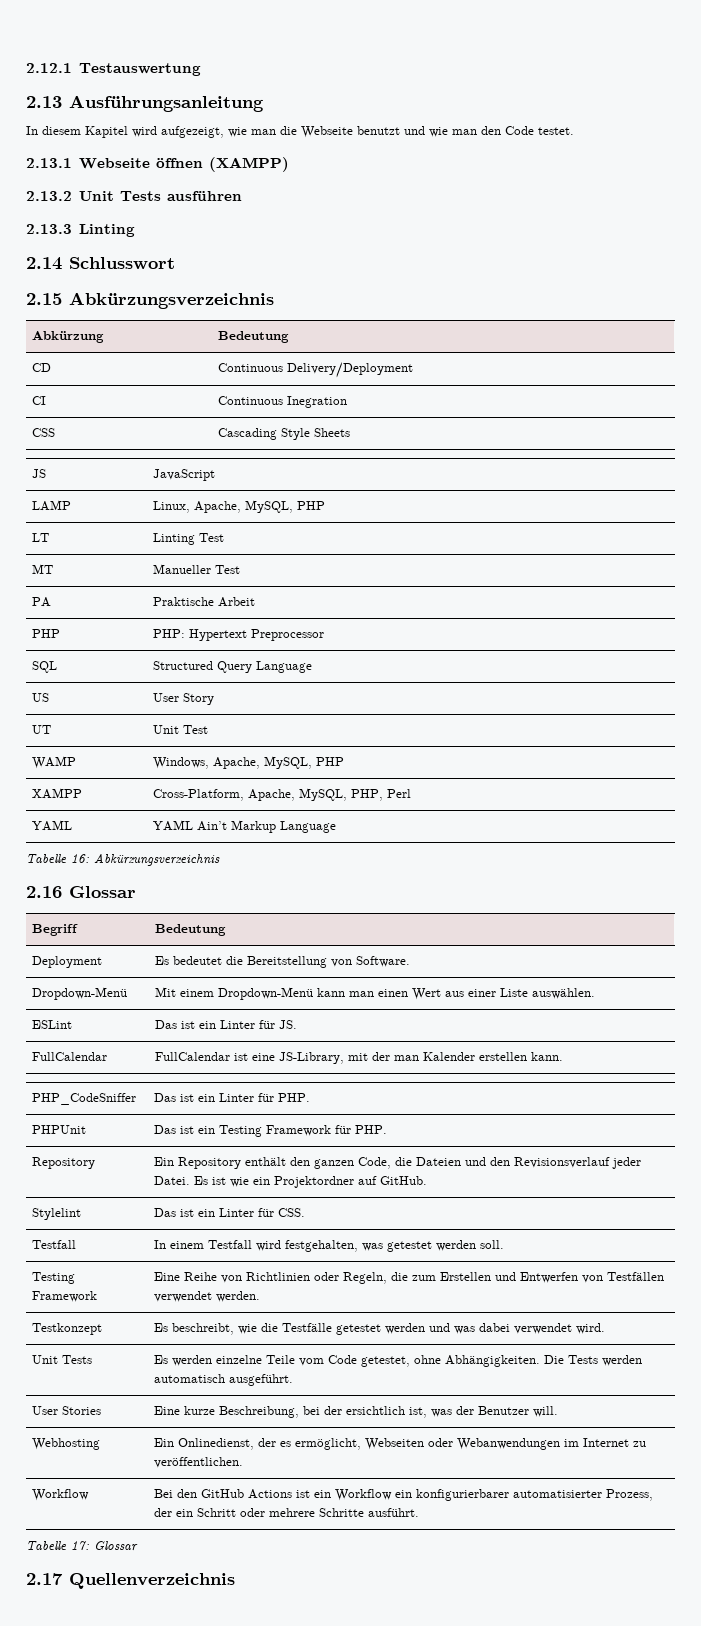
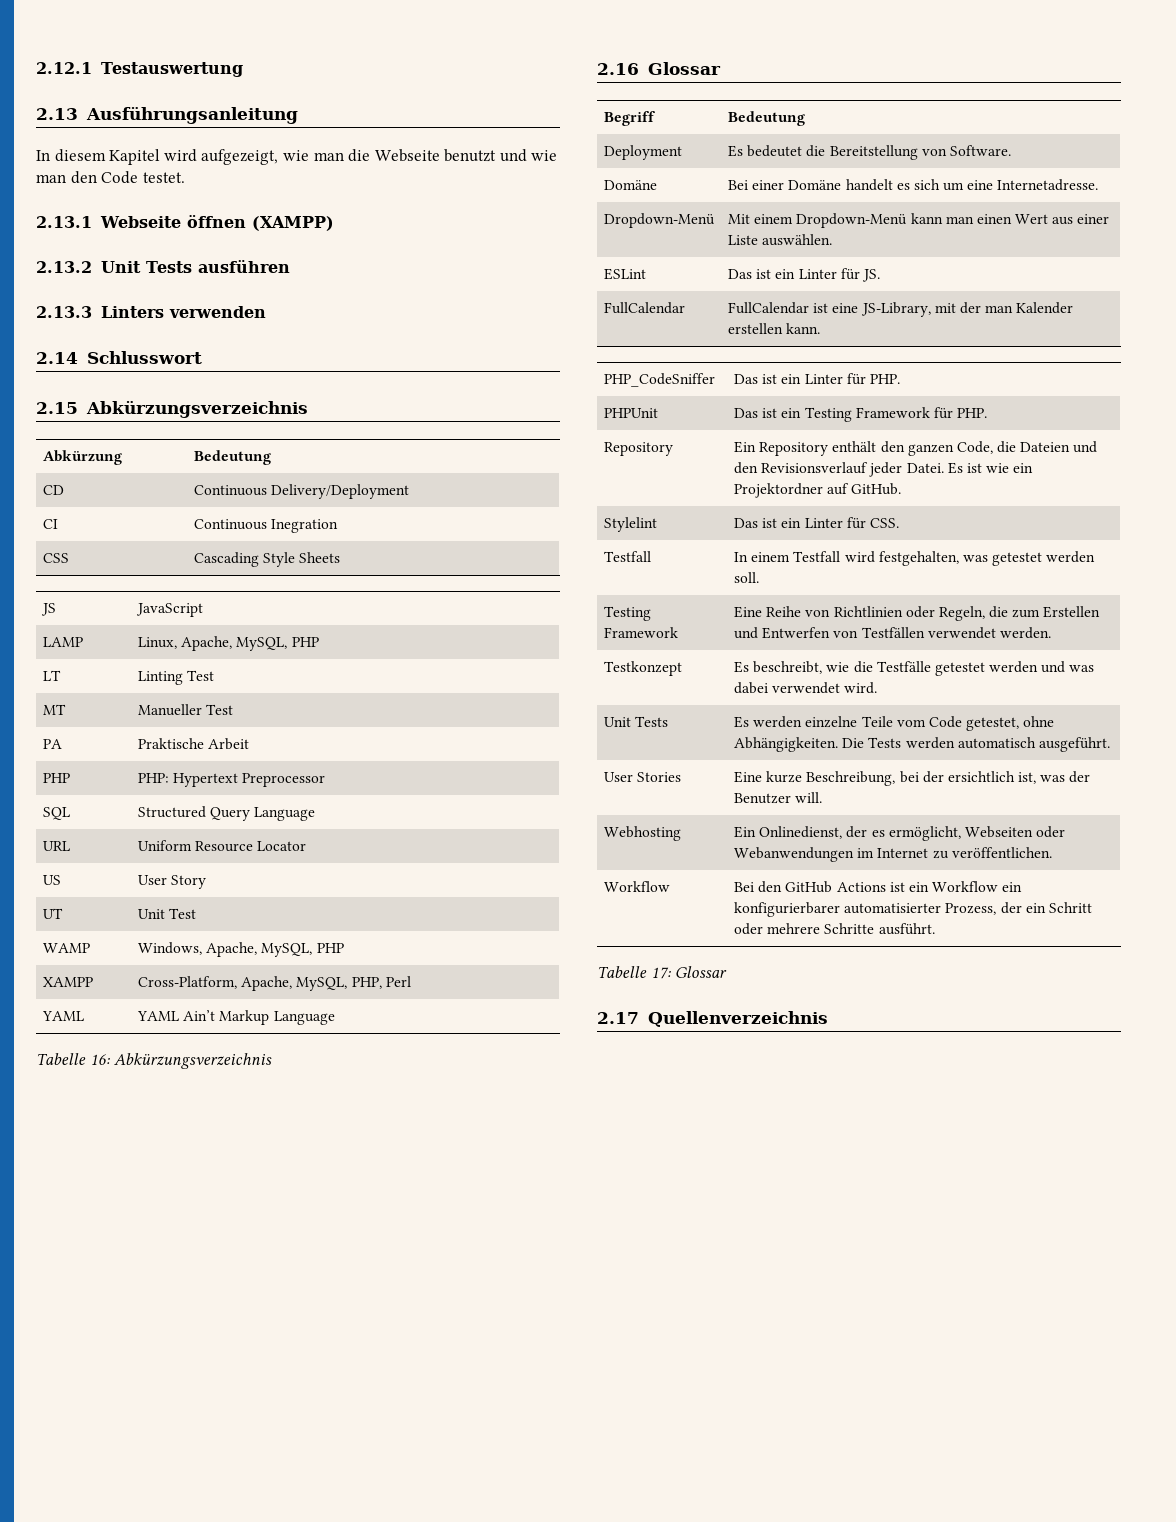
[78,224,135,237] Linting -> [100,306,266,318] Linters verwenden
(313, 667) none -> [42,841,70,851] [137,840,307,852] // URL | Uniform Resource Locator
(411, 961) none -> [603,180,657,190] [727,179,1099,191] // Domäne | Bei einer Domäne handelt es sich um eine Internetadresse.

